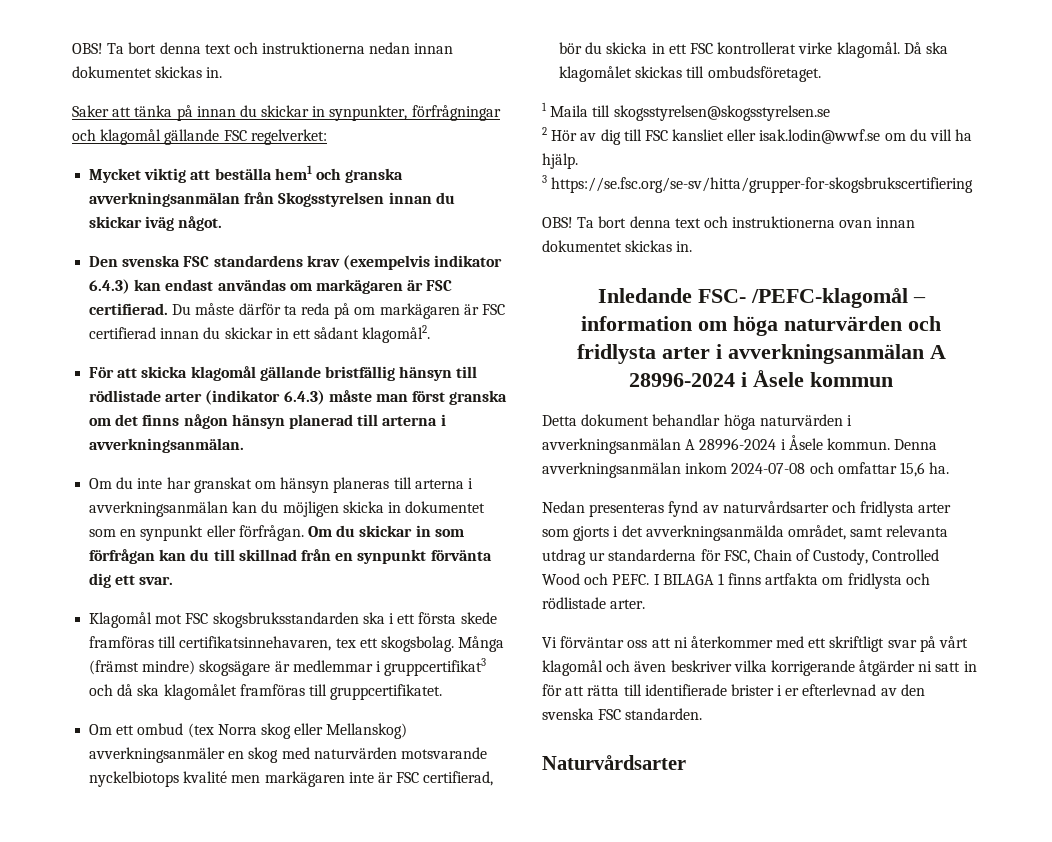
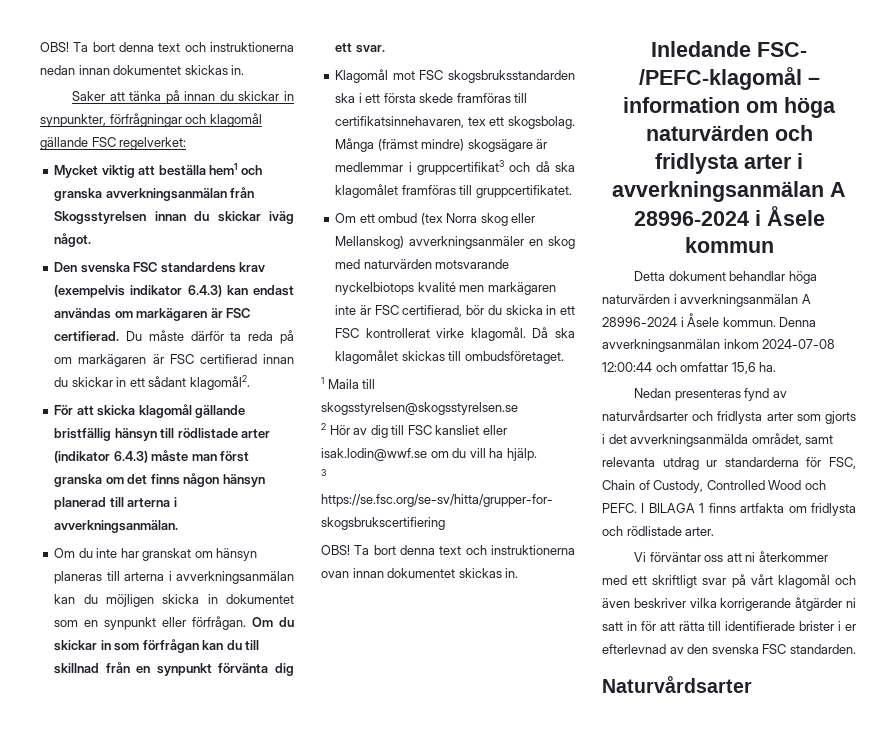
(806, 468) none -> [602,362,652,372] 12:00:44

